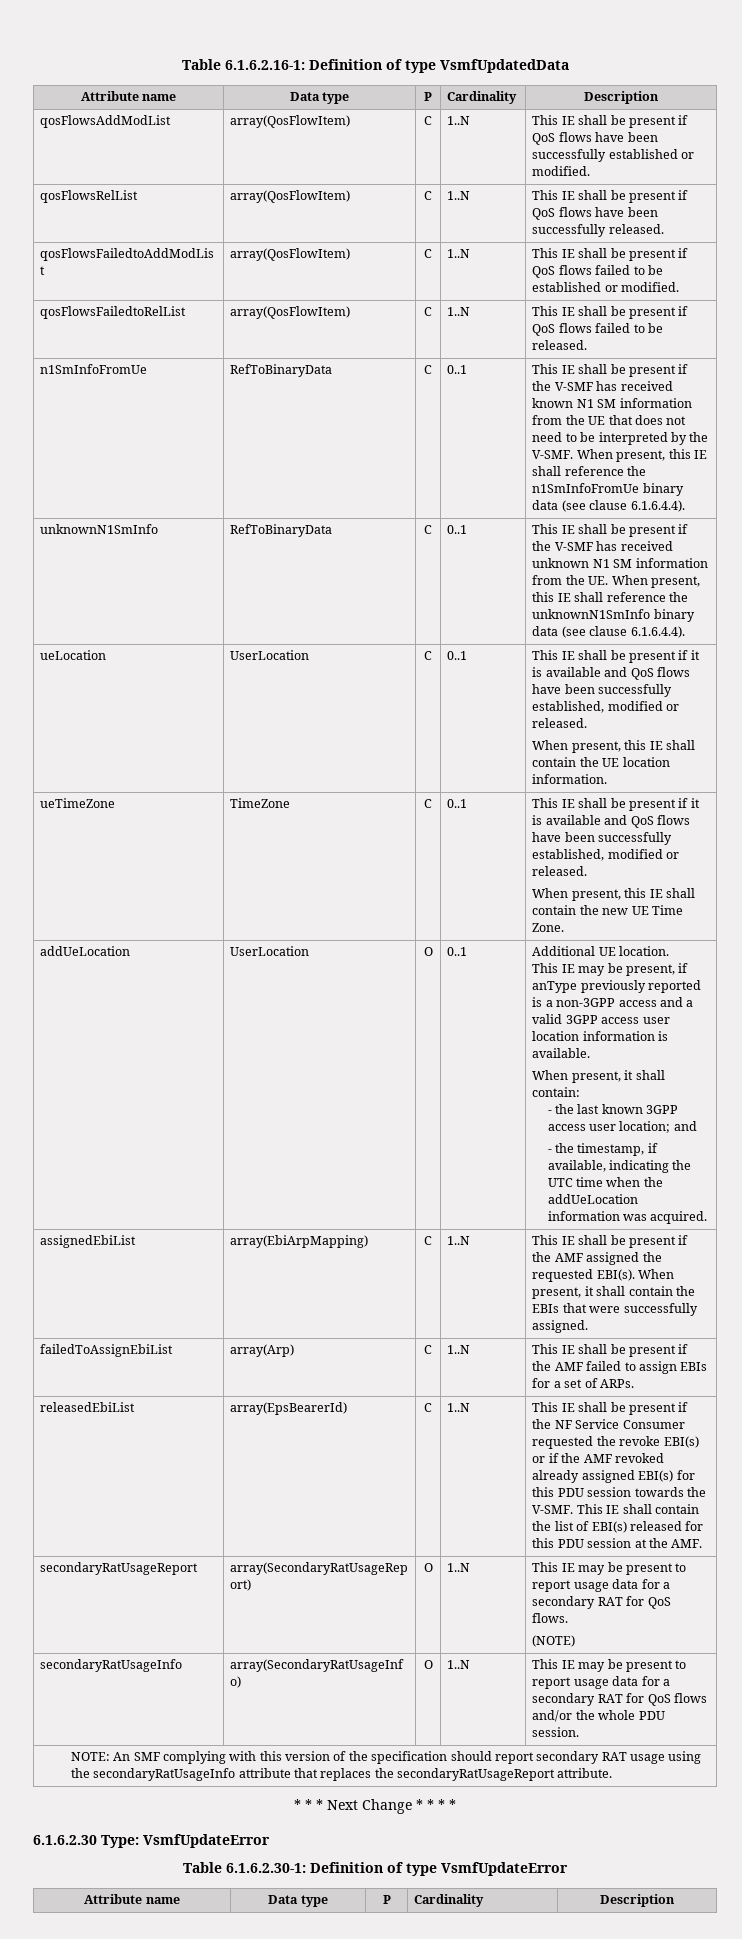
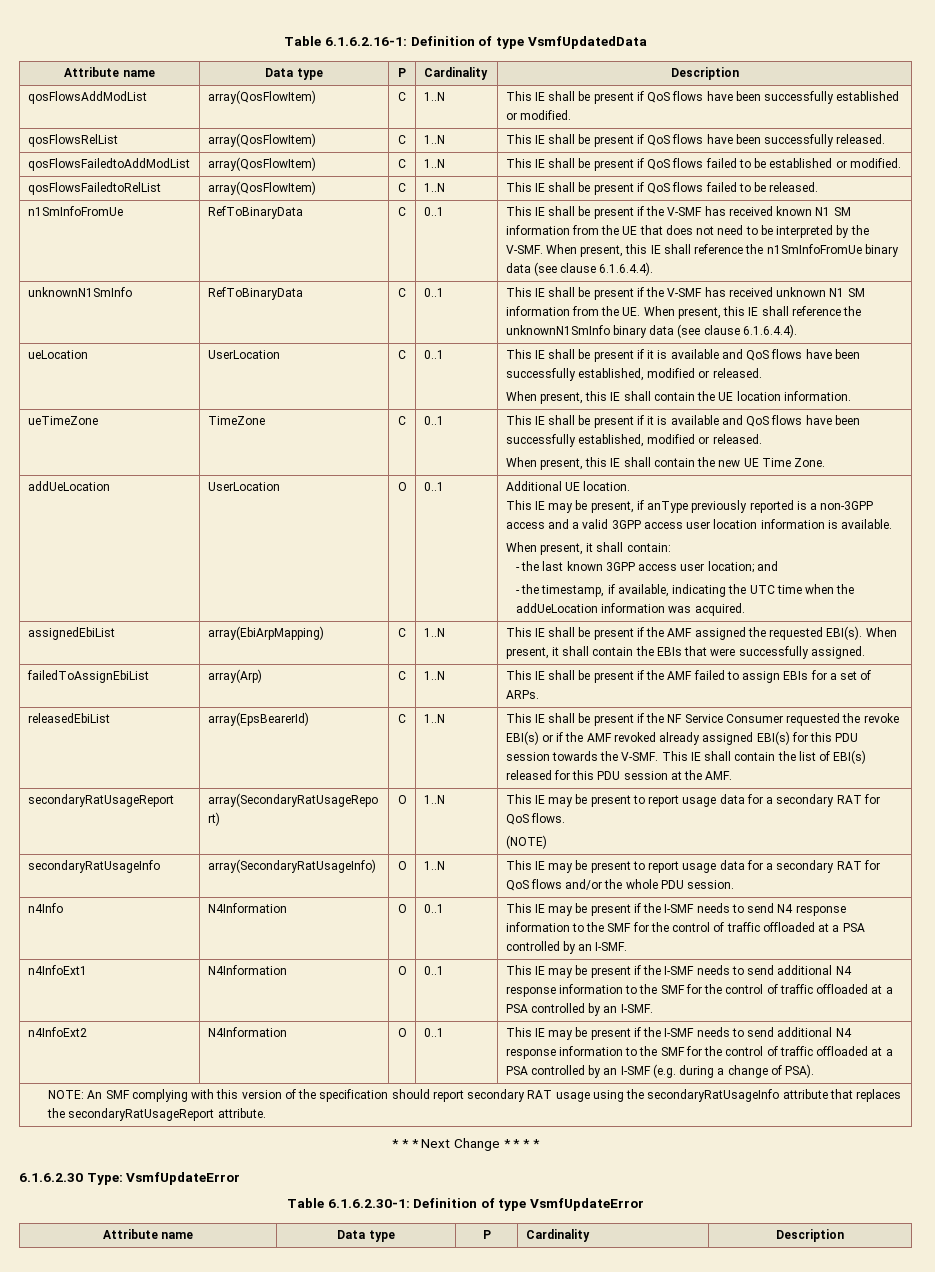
(580, 1732) none -> [27,903,63,913] [207,903,287,913] [397,904,407,913] [423,904,444,913] [505,903,846,916] [505,922,865,932] [505,941,628,954] [27,965,87,975] [207,965,287,975] [397,966,407,975] [423,966,444,975] [505,965,852,978] [505,984,893,997] [505,1003,653,1016] [27,1027,87,1037] [207,1027,287,1037] [397,1028,407,1037] [423,1028,444,1037] [505,1027,852,1040] [505,1046,893,1059] [505,1064,815,1078] // n4Info | N4Information | O | 0..1 | This IE may be present if the I-SMF needs to send N4 response information to the SMF for the control of traffic offloaded at a PSA controlled by an I-SMF. // n4InfoExt1 | N4Information | O | 0..1 | This IE may be present if the I-SMF needs to send additional N4 response information to the SMF for the control of traffic offloaded at a PSA controlled by an I-SMF. // n4InfoExt2 | N4Information | O | 0..1 | This IE may be present if the I-SMF needs to send additional N4 response information to the SMF for the control of traffic offloaded at a PSA controlled by an I-SMF (e.g. during a change of PSA).

